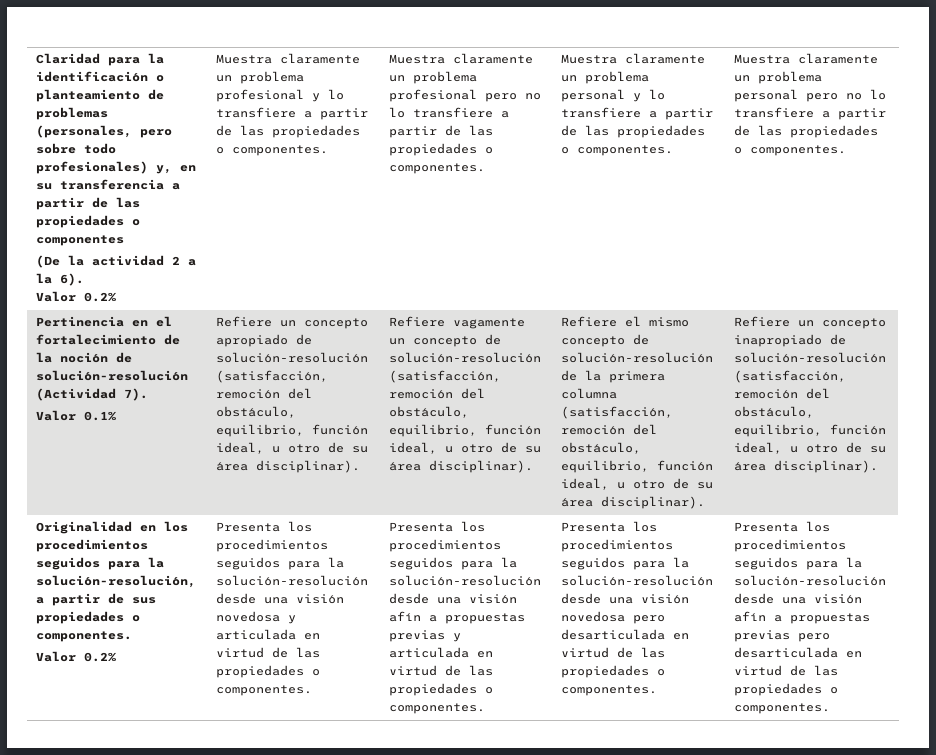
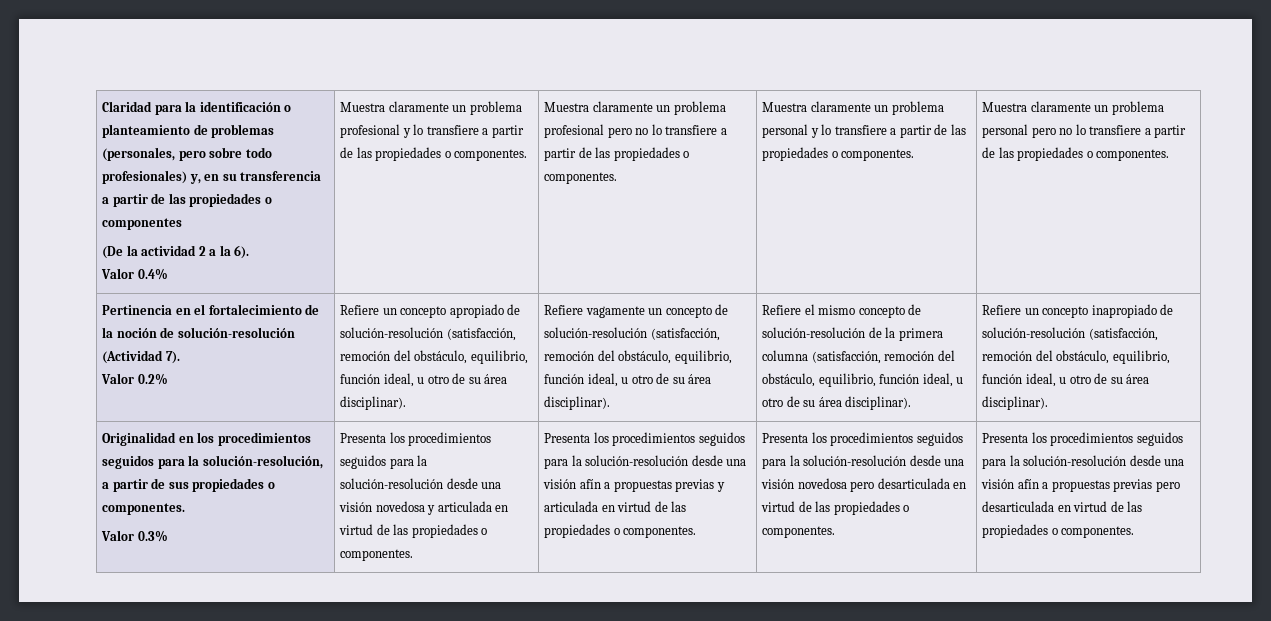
[83,292,116,302] 0.2% -> [137,268,168,280] 0.4%
[83,411,116,421] 0.1% -> [137,373,168,385] 0.2%
[83,652,116,662] 0.2% -> [137,530,168,542] 0.3%

